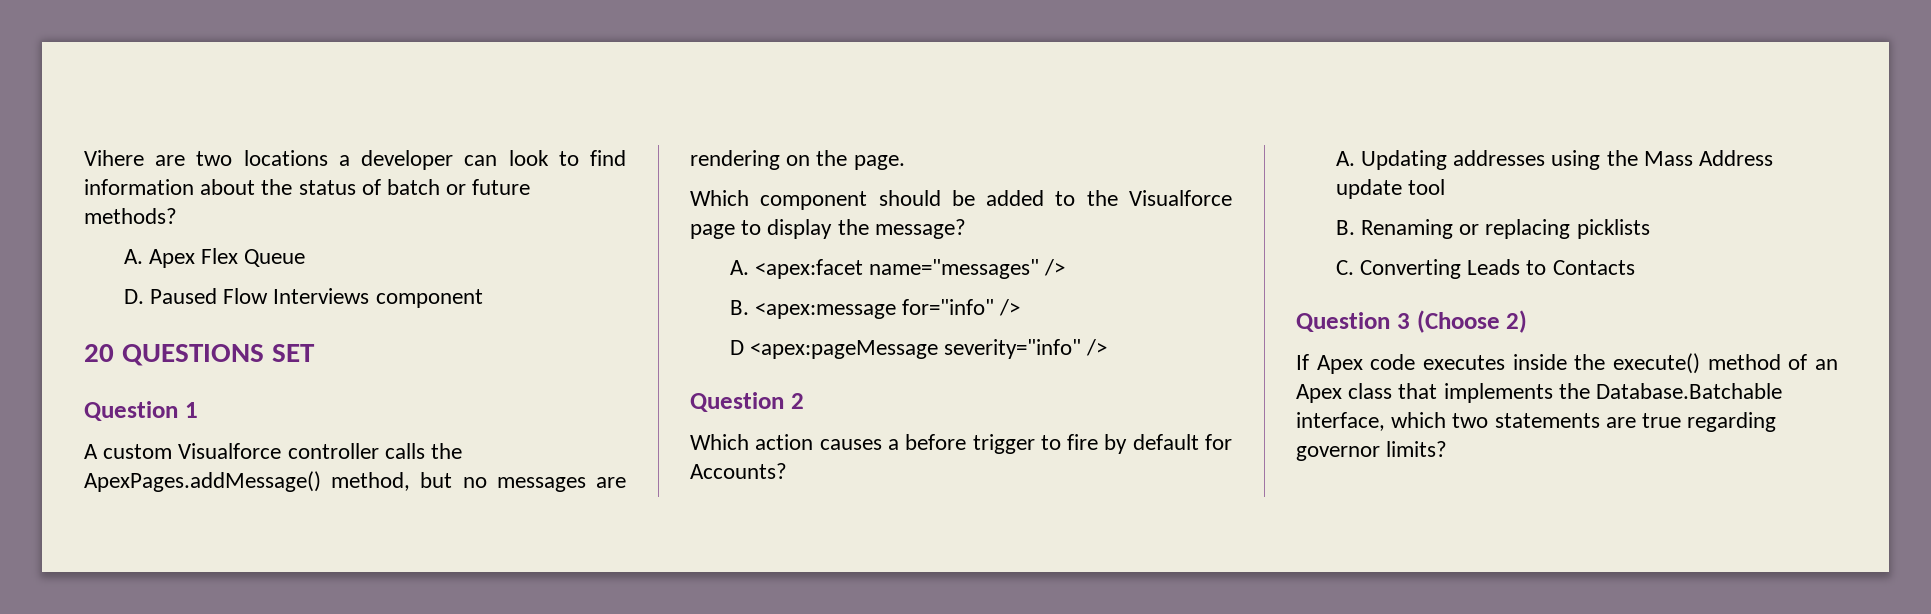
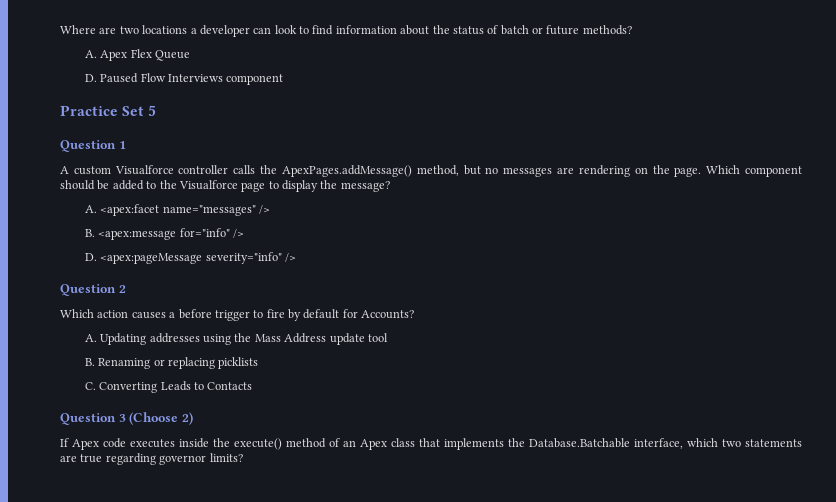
[84,150,144,166] Vihere -> [60,25,96,34] Where
[84,344,315,366] 20 QUESTIONS SET -> [60,105,157,116] Practice Set 5
(905, 162) // -> (702, 172) none
[729,340,744,355] D -> [84,253,97,261] D.

